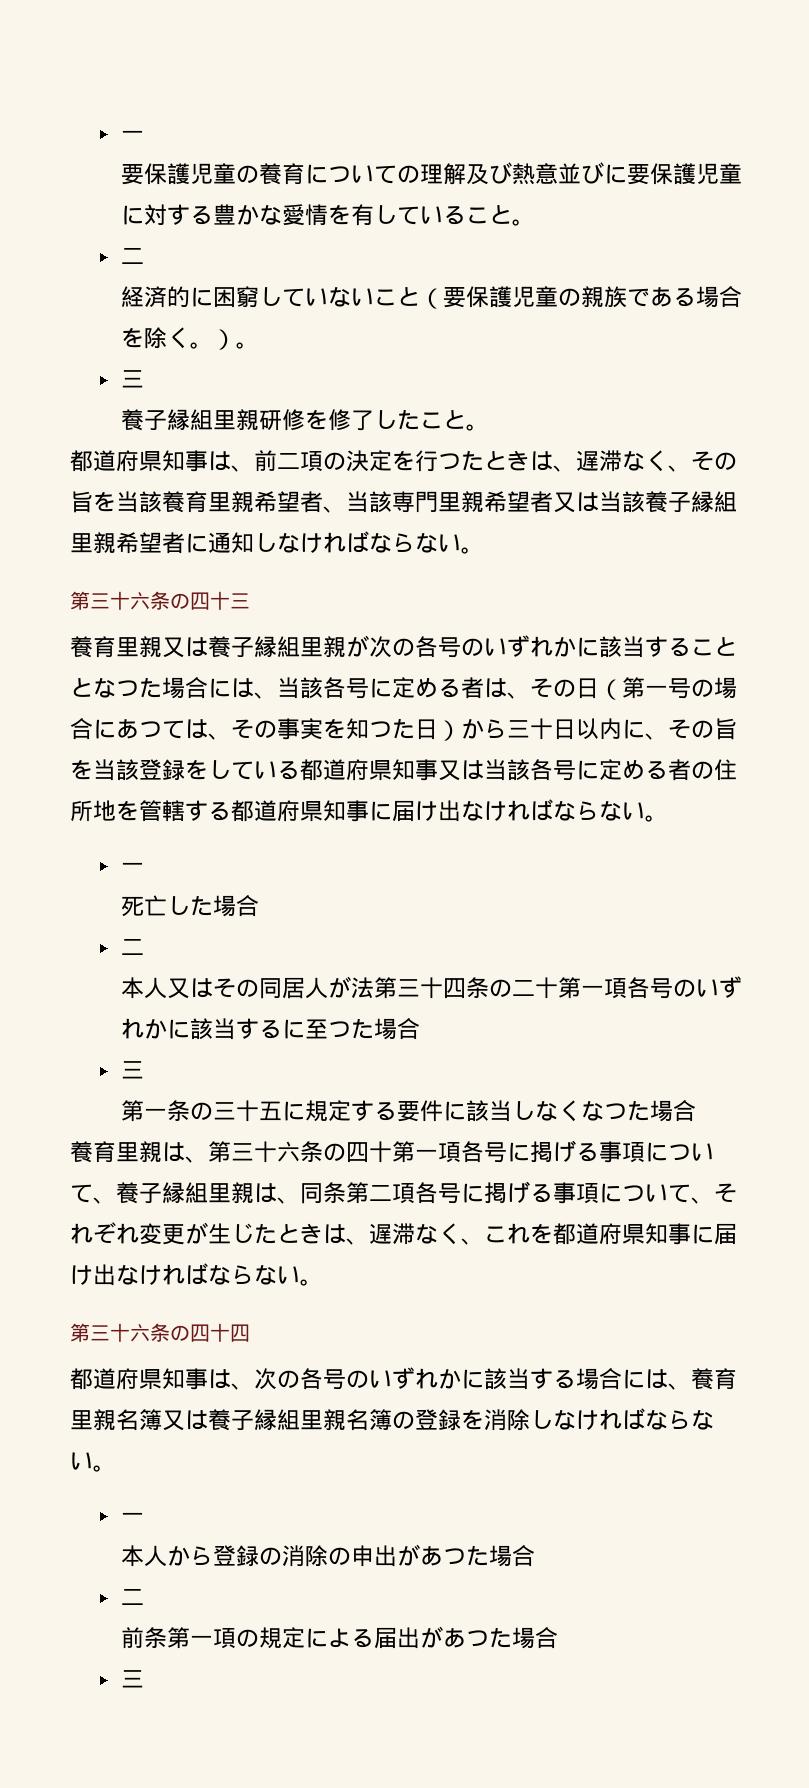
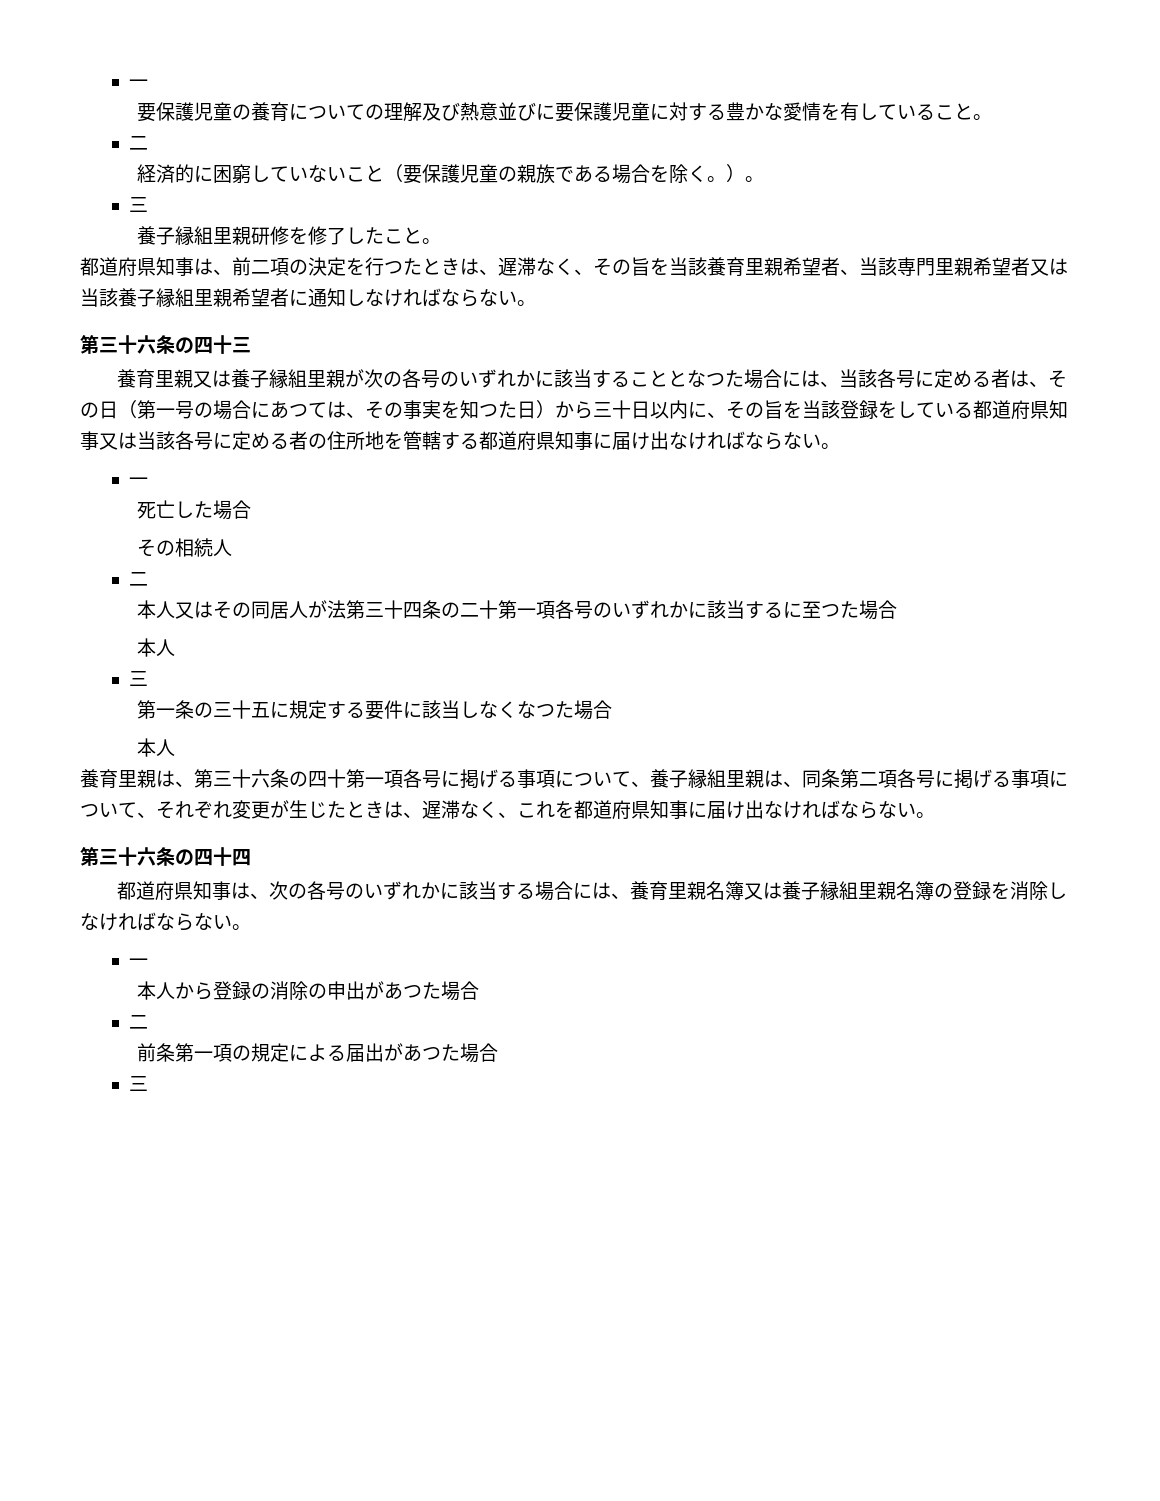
(260, 906) none -> [137,538,233,557] // その相続人
(421, 1029) none -> [137,638,176,657] // 本人
(697, 1111) none -> [137,738,176,757] // 本人

